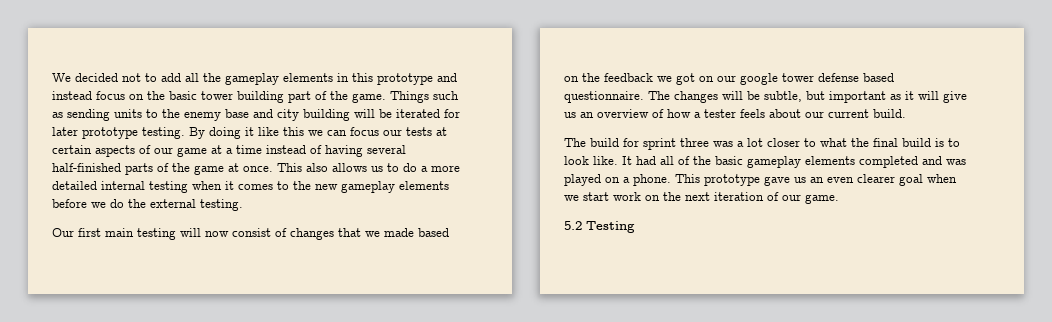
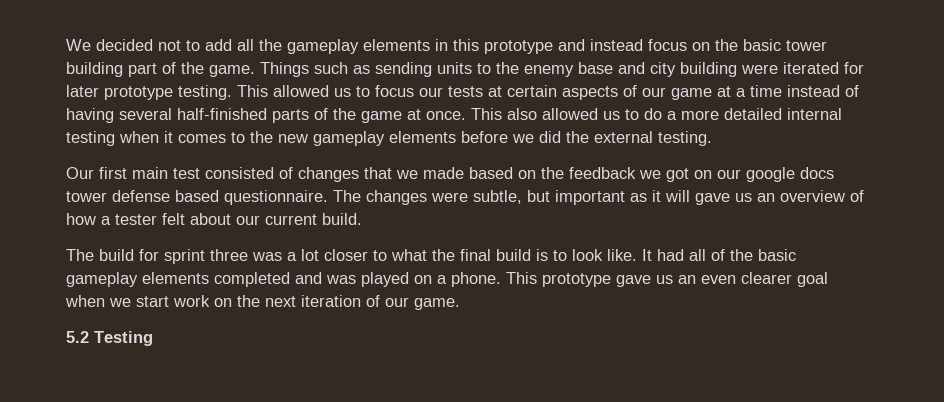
[354,109,392,118] will be -> [741,64,778,74] were
[189,127,347,139] By doing it like this we can -> [237,85,370,97] This allowed us to
[332,163,367,172] allows -> [542,108,598,120] allowed
[110,199,124,208] do -> [539,131,561,143] did
[137,228,271,240] testing will now consist -> [173,167,274,179] test consisted
(778, 79) none -> [800,167,834,179] docs
[722,91,760,100] will be -> [431,192,468,202] were
[943,91,967,103] give -> [695,193,730,205] gave
[740,109,765,118] feels -> [162,213,185,225] felt

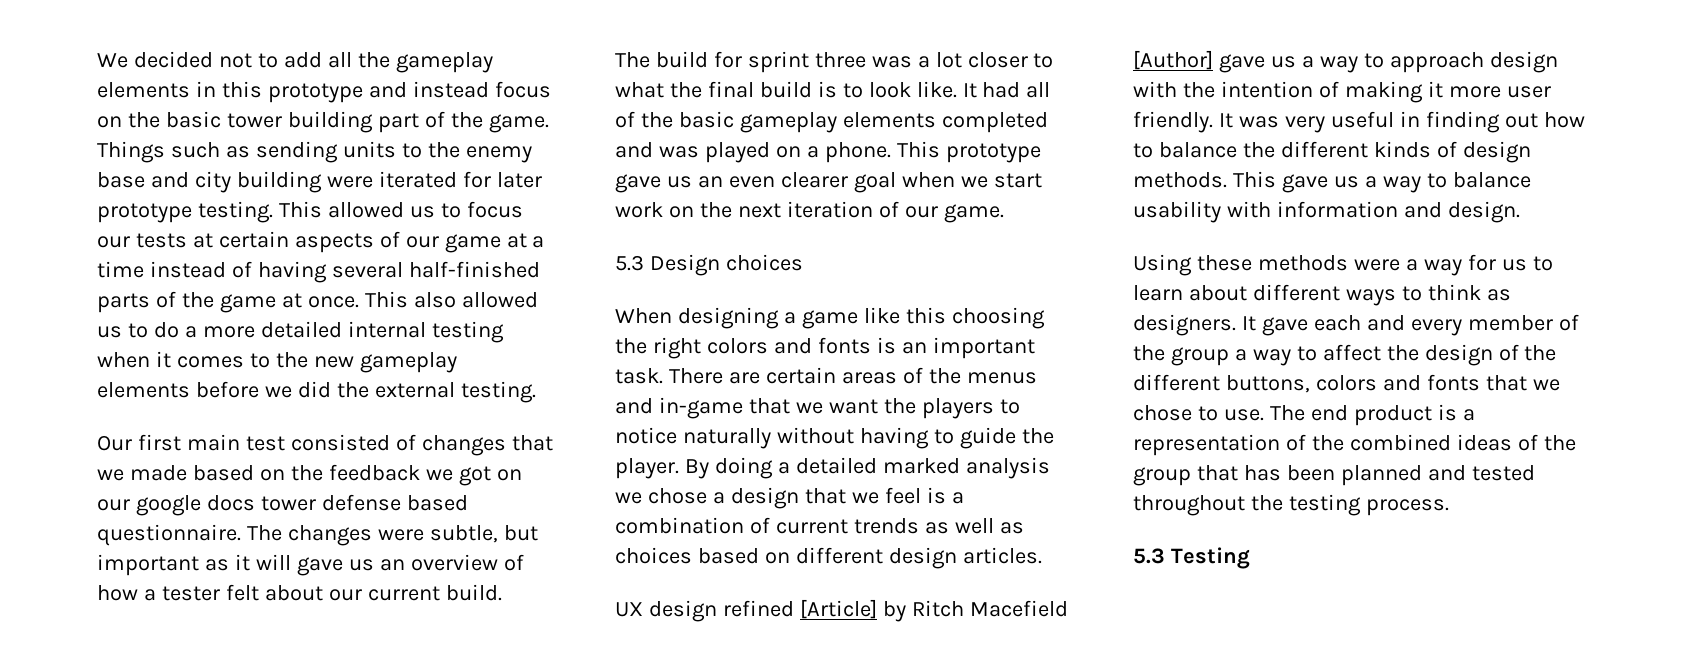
[66,331,89,343] 5.2 -> [615,254,803,276] [615,307,1045,329] [615,337,1035,359] [615,367,1037,384] [615,397,1020,419] [615,427,1054,449] [615,457,1050,479] [615,487,964,509] [615,517,1024,534] [615,547,1042,569] [615,599,1068,622] [1133,50,1558,73] [1133,81,1551,103] [1133,111,1585,133] [1133,141,1531,163] [1133,171,1531,193] [1133,201,1520,223] [1133,254,1553,276] [1133,284,1511,306] [1133,314,1579,336] [1133,344,1557,366] [1133,374,1560,393] [1133,404,1475,426] [1133,434,1576,456] [1133,465,1535,486] [1133,494,1449,516] [1133,548,1165,564] 5.3 Design choices // When designing a game like this choosing the right colors and fonts is an important task. There are certain areas of the menus and in-game that we want the players to notice naturally without having to guide the player. By doing a detailed marked analysis we chose a design that we feel is a combination of current trends as well as choices based on different design articles. // UX design refined [Article] by Ritch Macefield [Author] gave us a way to approach design with the intention of making it more user friendly. It was very useful in finding out how to balance the different kinds of design methods. This gave us a way to balance usability with information and design. // Using these methods were a way for us to learn about different ways to think as designers. It gave each and every member of the group a way to affect the design of the different buttons, colors and fonts that we chose to use. The end product is a representation of the combined ideas of the group that has been planned and tested throughout the testing process. // 5.3

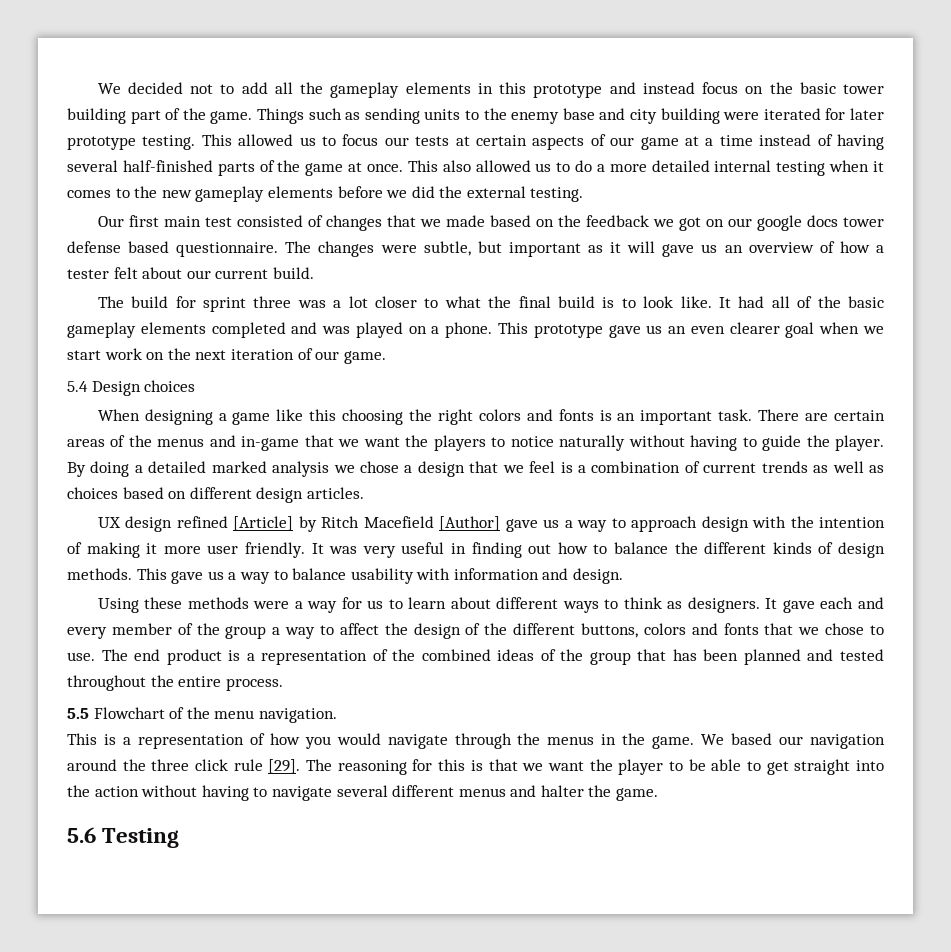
[615,255,644,271] 5.3 -> [67,381,88,392] 5.4
[1288,494,1361,516] testing -> [178,676,222,687] entire
[1133,548,1165,564] 5.3 -> [67,707,337,723] [67,733,886,749] [67,759,884,775] [67,785,659,801] [67,827,96,843] 5.5 Flowchart of the menu navigation. // This is a representation of how you would navigate through the menus in the game. We based our navigation around the three click rule [29]. The reasoning for this is that we want the player to be able to get straight into the action without having to navigate several different menus and halter the game. // 5.6

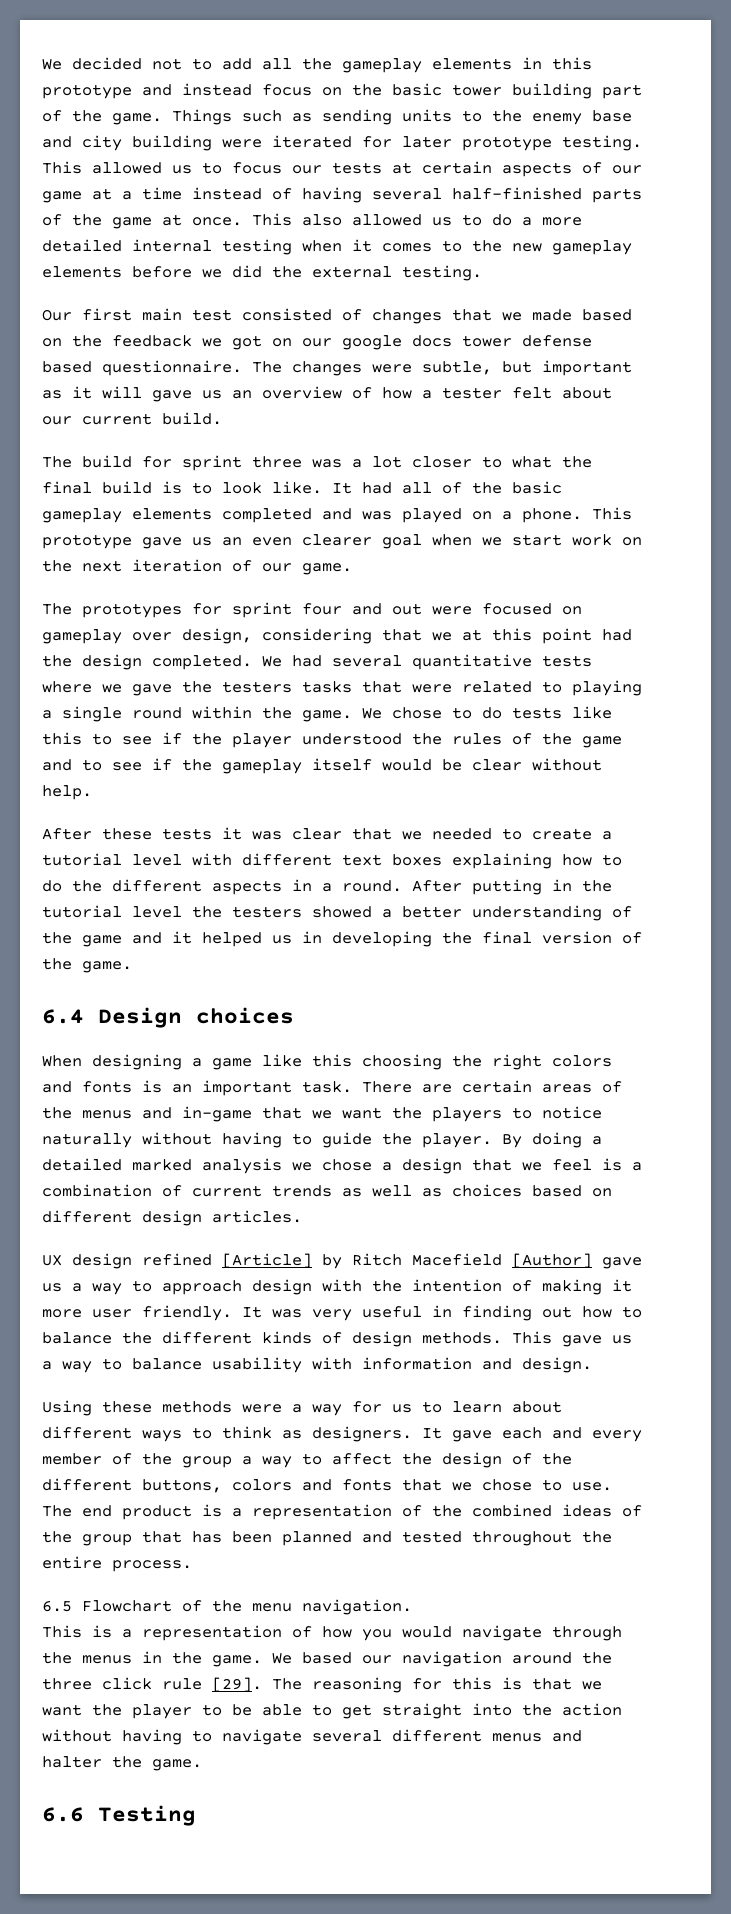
[67,381,88,392] 5.4 -> [42,602,582,618] [42,628,632,644] [42,654,592,670] [42,680,642,696] [42,706,612,722] [42,732,622,748] [42,758,602,774] [42,785,92,800] [42,827,612,840] [42,853,622,869] [42,879,612,895] [42,905,632,921] [42,931,642,947] [42,958,132,973] [42,1009,84,1024] The prototypes for sprint four and out were focused on gameplay over design, considering that we at this point had the design completed. We had several quantitative tests where we gave the testers tasks that were related to playing a single round within the game. We chose to do tests like this to see if the player understood the rules of the game and to see if the gameplay itself would be clear without help. // After these tests it was clear that we needed to create a tutorial level with different text boxes explaining how to do the different aspects in a round. After putting in the tutorial level the testers showed a better understanding of the game and it helped us in developing the final version of the game. // 6.4
[67,708,89,719] 5.5 -> [42,1600,72,1612] 6.5
[67,827,96,843] 5.6 -> [42,1807,84,1822] 6.6

